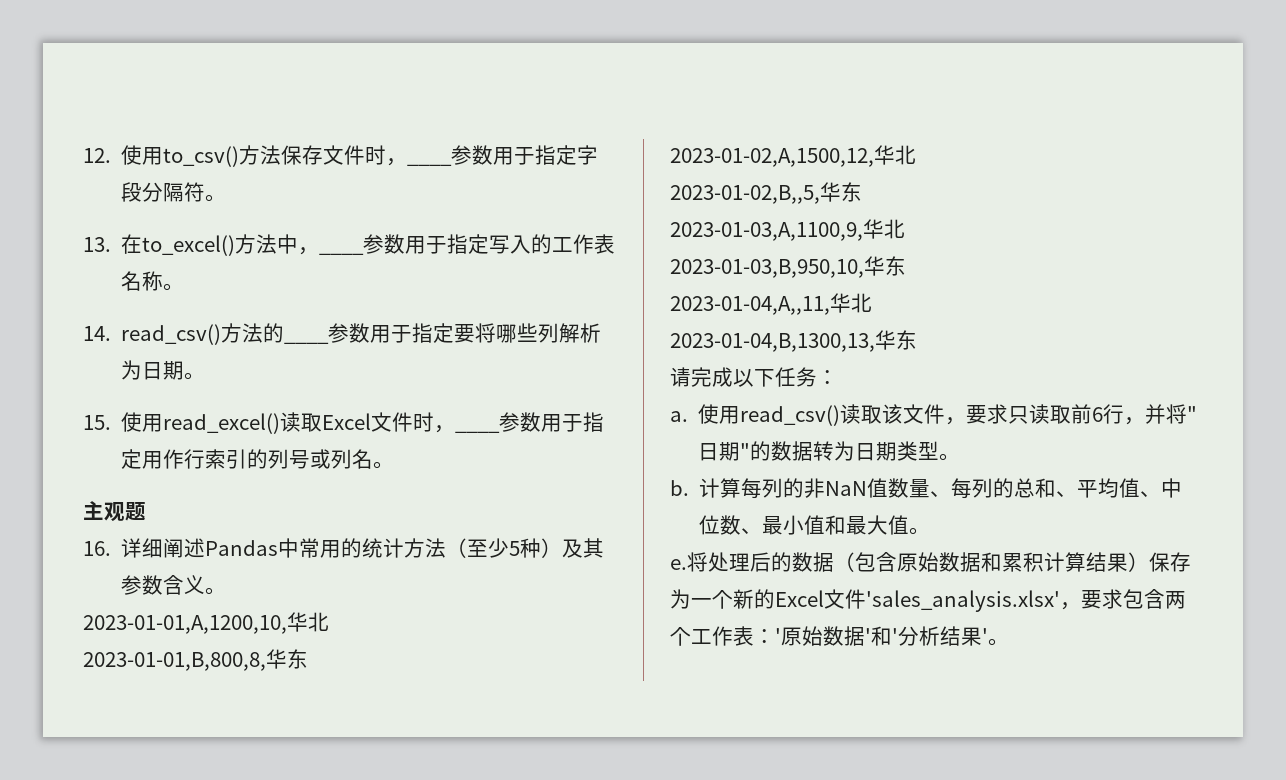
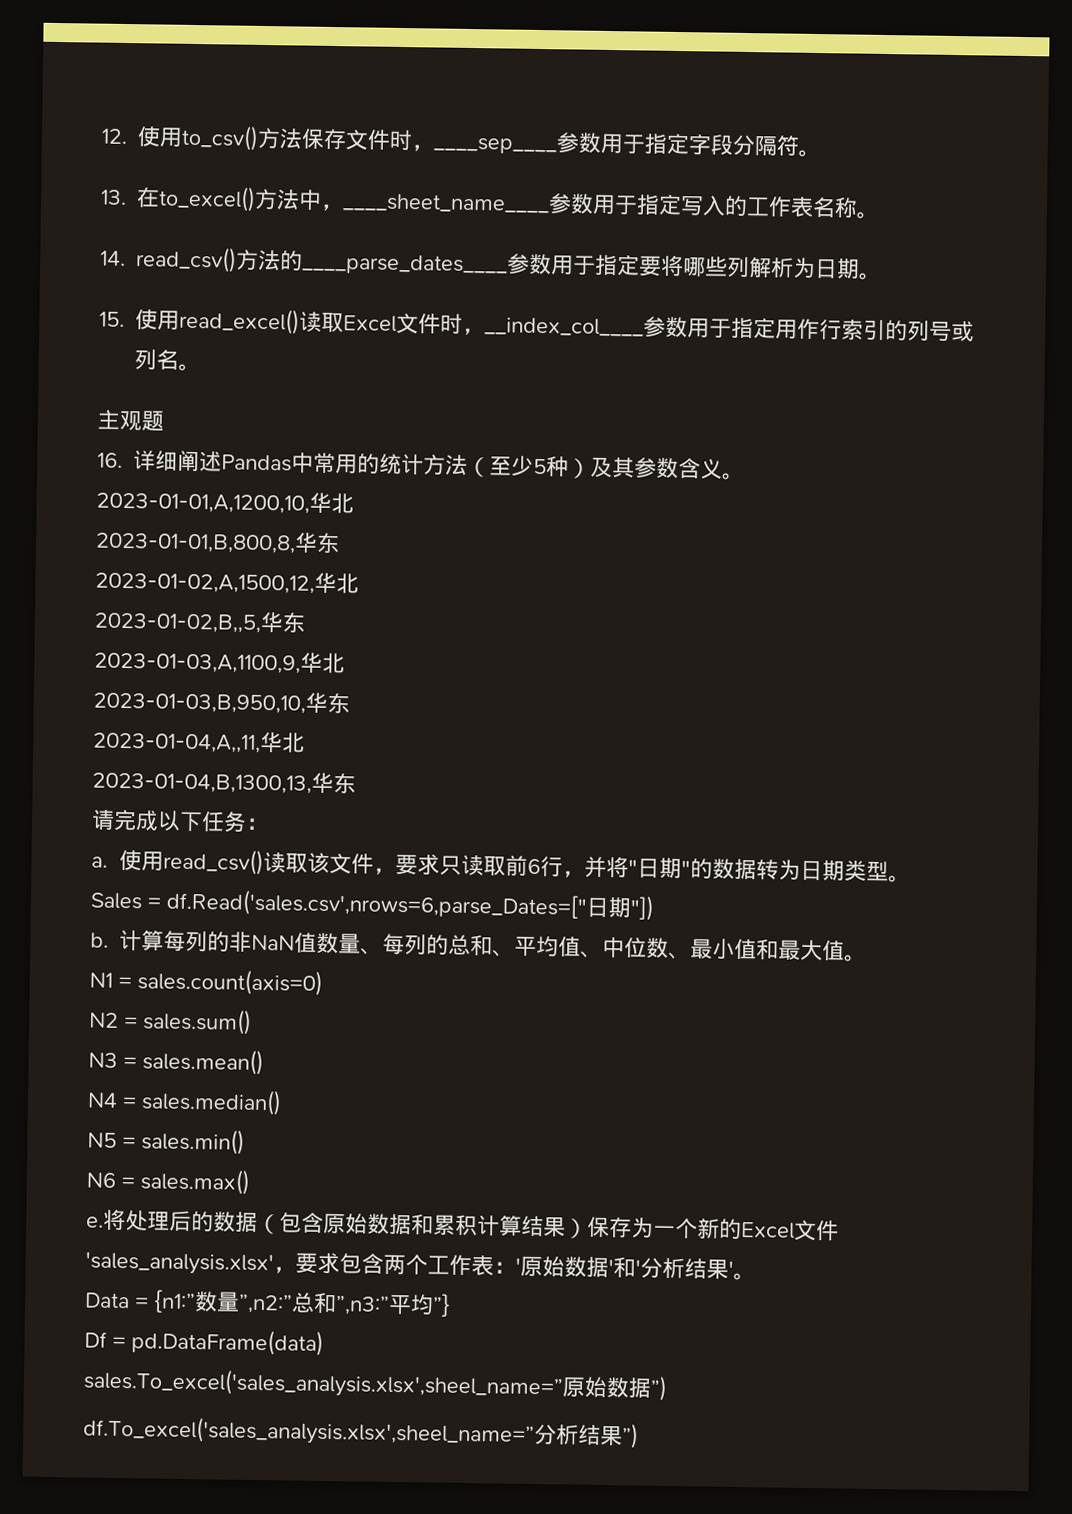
[407,163,453,166] ____ -> [433,137,557,155] ____sep____
[319,252,365,255] ____ -> [342,193,550,214] ____sheet_name____
[284,341,330,344] ____ -> [301,253,508,276] ____parse_dates____
[455,430,501,433] ____ -> [484,317,644,337] __index_col____
(961, 457) none -> [90,888,655,921] // Sales = df.Read('sales.csv',nrows=6,parse_Dates=["日期"])
(931, 531) none -> [89,968,323,996] [89,1008,252,1035] [88,1048,264,1076] [87,1088,282,1116] [87,1128,245,1155] [86,1168,250,1195] // N1 = sales.count(axis=0) // N2 = sales.sum() // N3 = sales.mean() // N4 = sales.median() // N5 = sales.min() // N6 = sales.max()
(1009, 642) none -> [84,1289,451,1317] [84,1328,324,1356] [83,1367,668,1401] [83,1415,639,1449] // Data = {n1:”数量”,n2:”总和”,n3:”平均”} // Df = pd.DataFrame(data) // sales.To_excel('sales_analysis.xlsx',sheel_name=”原始数据”) // df.To_excel('sales_analysis.xlsx',sheel_name=”分析结果”)

